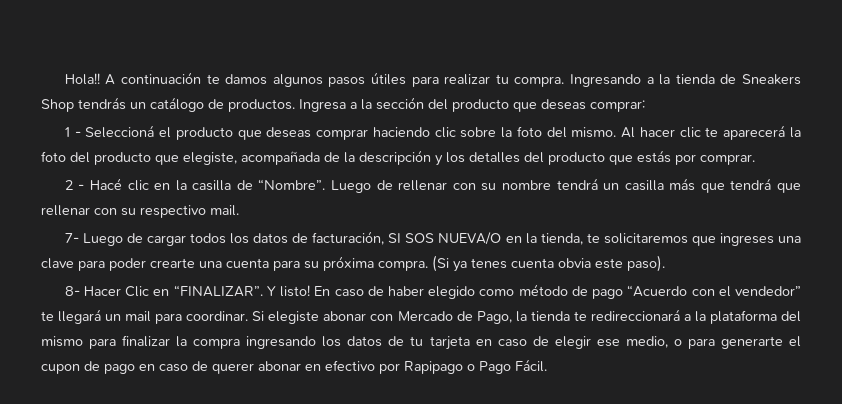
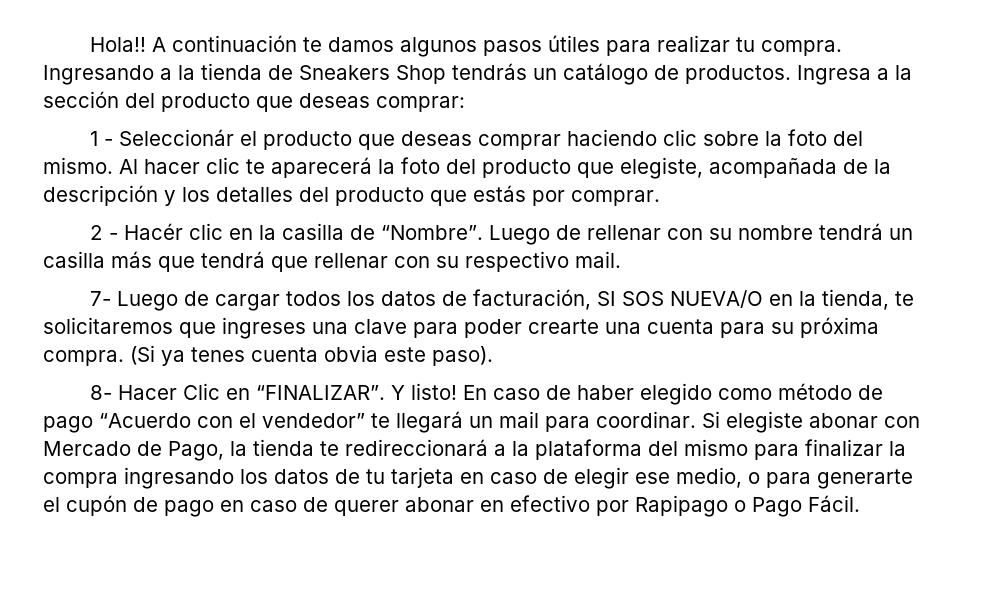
[85,125,155,138] Seleccioná -> [119,129,235,146] Seleccionár
[89,178,122,190] Hacé -> [124,223,184,240] Hacér
[41,364,80,374] cupon -> [66,495,127,516] cupón

